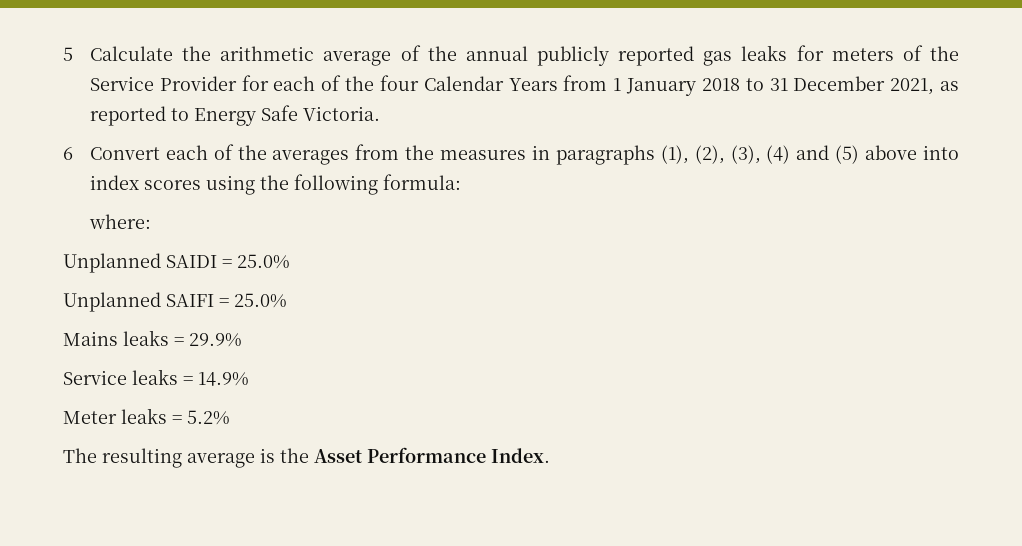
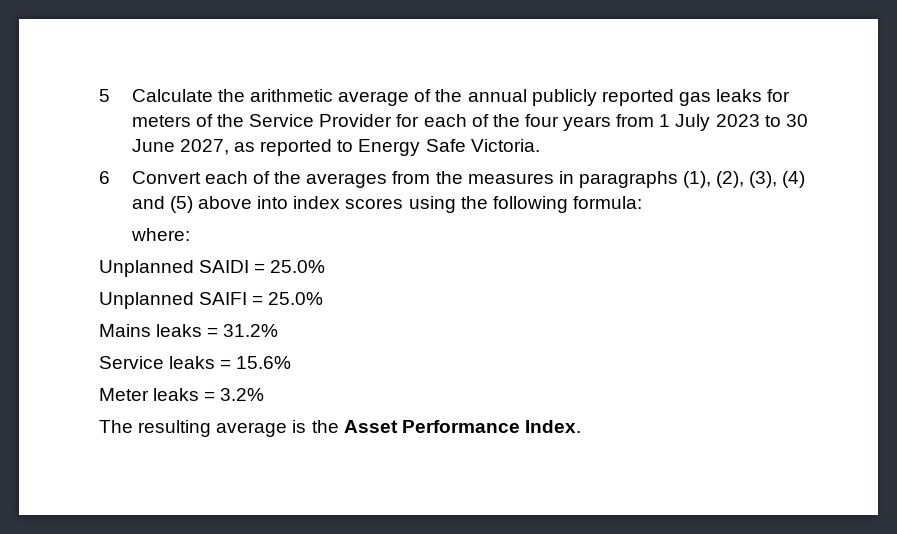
[423,75,935,96] Calendar Years from 1 January 2018 to 31 December 2021, -> [563,114,808,131] [131,139,229,155] years from 1 July 2023 to 30 June 2027,
[189,333,242,347] 29.9% -> [223,324,279,337] 31.2%
[198,372,249,386] 14.9% -> [236,356,292,369] 15.6%
[187,410,230,425] 5.2% -> [220,388,265,401] 3.2%

